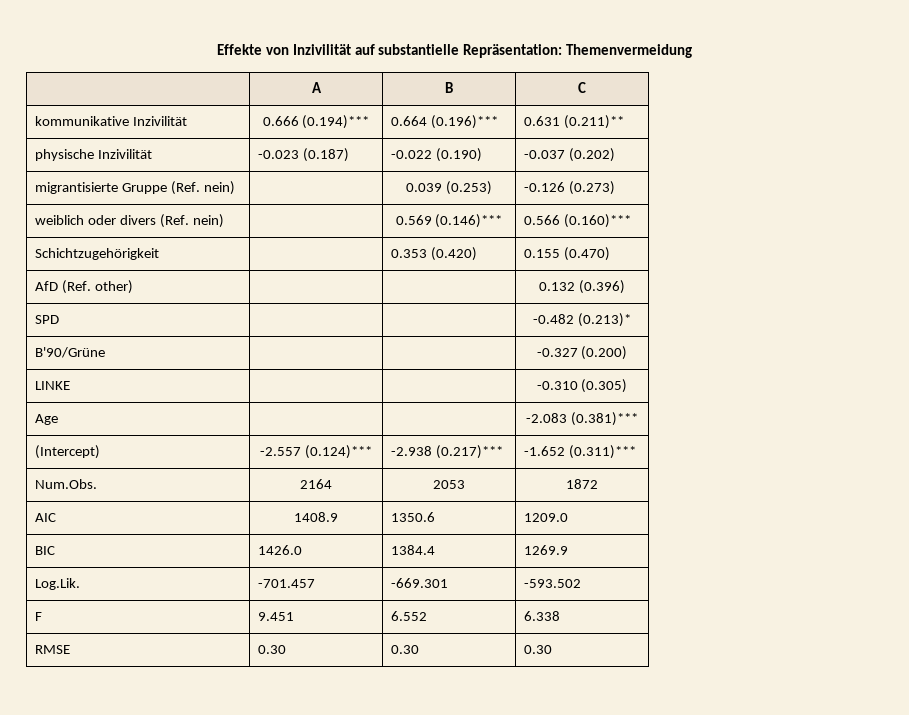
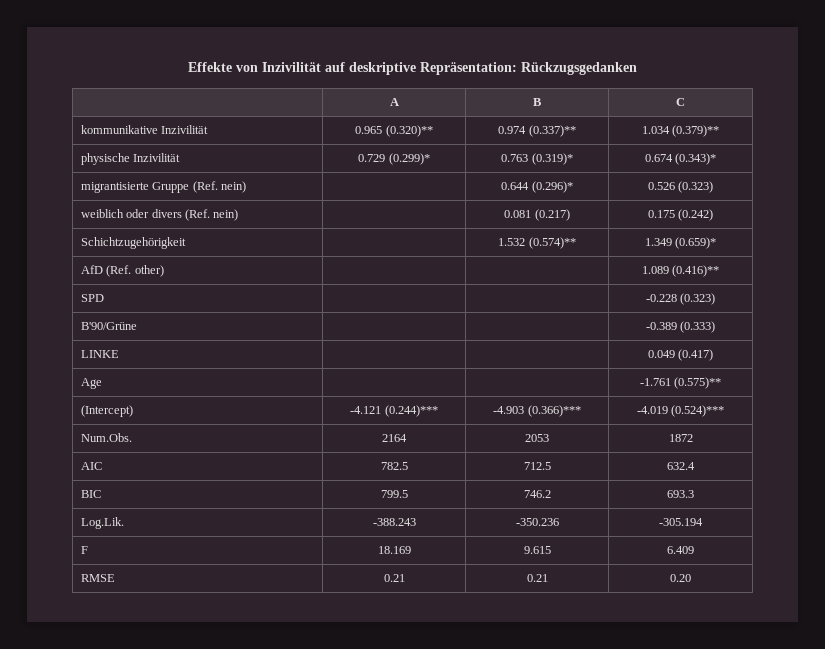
[378,44,693,58] substantielle Repräsentation: Themenvermeidung -> [349,62,637,75] deskriptive Repräsentation: Rückzugsgedanken
[262,115,370,129] [391,115,499,129] [524,115,625,129] [35,149,153,161] [258,148,350,162] [391,148,483,162] [524,148,616,162] 0.666 (0.194)*** | 0.664 (0.196)*** | 0.631 (0.211)** // physische Inzivilität | -0.023 (0.187) | -0.022 (0.190) | -0.037 (0.202) -> [355,125,433,137] [498,125,576,137] [641,125,720,137] [80,153,181,165] [358,153,430,165] [501,153,573,165] [644,153,717,165] 0.965 (0.320)** | 0.974 (0.337)** | 1.034 (0.379)** // physische Inzivilität | 0.729 (0.299)* | 0.763 (0.319)* | 0.674 (0.343)*
[406,181,492,195] [524,181,616,195] 0.039 (0.253) | -0.126 (0.273) -> [501,181,573,193] [647,181,714,193] 0.644 (0.296)* | 0.526 (0.323)
[395,214,503,228] [524,214,632,228] [35,248,160,260] [391,247,478,261] [524,247,611,261] 0.569 (0.146)*** | 0.566 (0.160)*** // Schichtzugehörigkeit | | 0.353 (0.420) | 0.155 (0.470) -> [504,209,570,221] [647,209,714,221] [80,237,186,249] [498,237,576,249] [644,237,717,249] 0.081 (0.217) | 0.175 (0.242) // Schichtzugehörigkeit | | 1.532 (0.574)** | 1.349 (0.659)*
[539,280,625,294] 0.132 (0.396) -> [641,265,720,277] 1.089 (0.416)**
[533,313,631,327] -0.482 (0.213)* -> [645,293,716,305] -0.228 (0.323)
[536,346,628,360] -0.327 (0.200) -> [645,321,716,333] -0.389 (0.333)
[536,379,628,393] -0.310 (0.305) -> [647,349,714,361] 0.049 (0.417)
[526,412,638,426] -2.083 (0.381)*** -> [639,377,722,389] -1.761 (0.575)**
[260,445,372,459] [391,445,504,459] [524,445,637,459] -2.557 (0.124)*** | -2.938 (0.217)*** | -1.652 (0.311)*** -> [350,405,438,417] [493,405,581,417] [636,405,725,417] -4.121 (0.244)*** | -4.903 (0.366)*** | -4.019 (0.524)***
[294,512,338,522] [391,512,436,522] [524,513,569,522] [35,546,56,555] [258,545,303,555] [391,545,436,555] [524,545,569,555] [35,578,81,590] [258,579,316,588] [391,578,449,588] [524,579,582,588] [35,612,43,621] [258,612,295,621] [391,611,428,621] [524,611,561,621] [35,645,71,654] [258,645,287,654] [391,645,420,654] [524,645,553,654] 1408.9 | 1350.6 | 1209.0 // BIC | 1426.0 | 1384.4 | 1269.9 // Log.Lik. | -701.457 | -669.301 | -593.502 // F | 9.451 | 6.552 | 6.338 // RMSE | 0.30 | 0.30 | 0.30 -> [380,462,408,470] [523,462,551,470] [667,462,695,470] [80,490,101,498] [380,490,408,498] [523,490,551,498] [667,490,694,498] [80,517,124,529] [372,518,416,526] [515,518,559,526] [659,518,703,526] [80,546,88,554] [377,546,411,554] [523,546,551,554] [667,546,694,554] [80,574,115,582] [383,574,405,582] [526,574,548,582] [670,574,691,582] 782.5 | 712.5 | 632.4 // BIC | 799.5 | 746.2 | 693.3 // Log.Lik. | -388.243 | -350.236 | -305.194 // F | 18.169 | 9.615 | 6.409 // RMSE | 0.21 | 0.21 | 0.20

